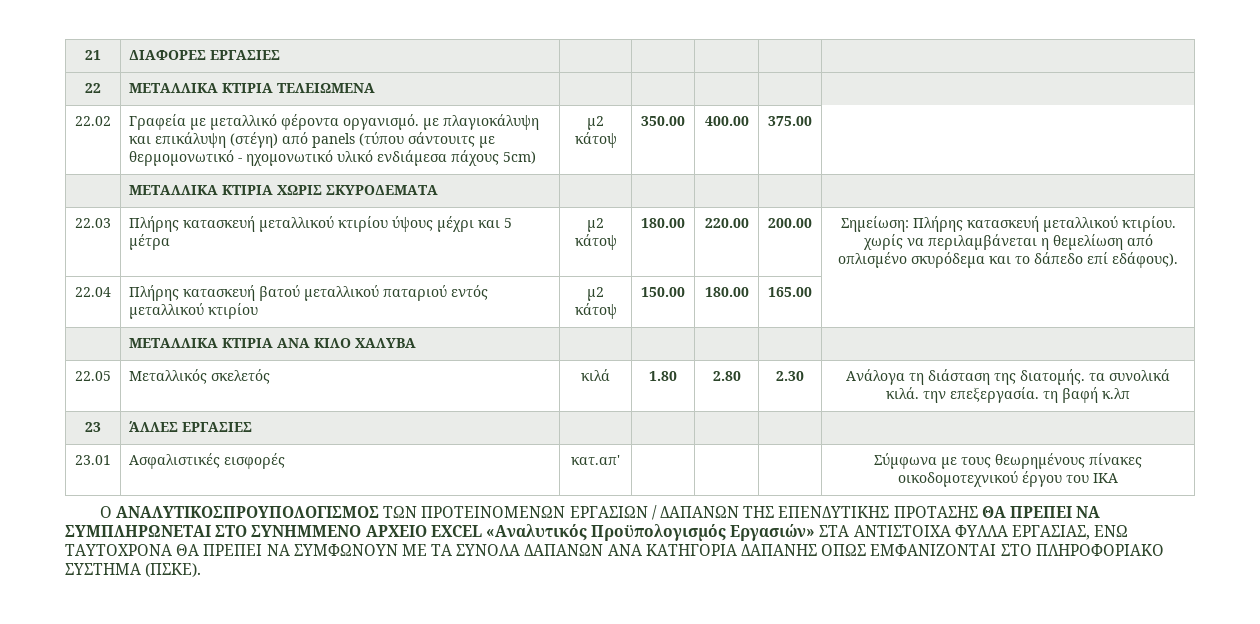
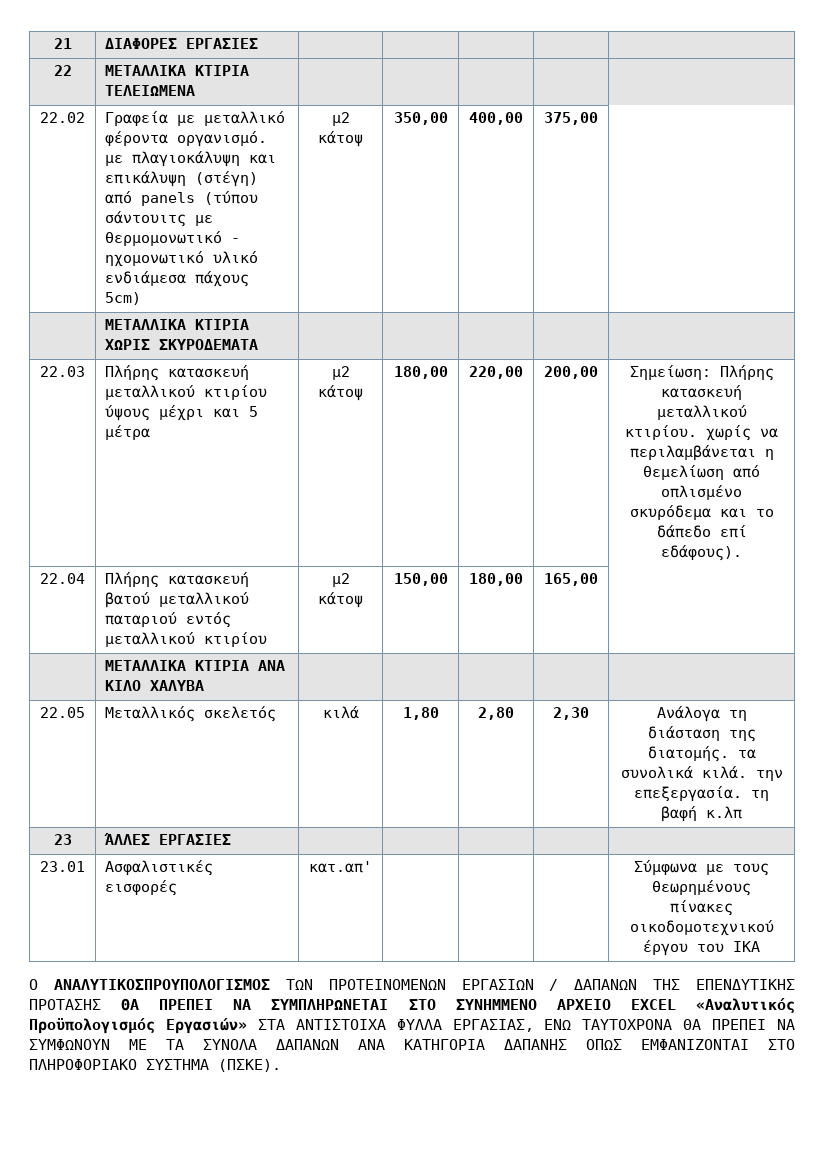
[641,116,685,126] [704,116,749,126] [768,116,812,126] 350.00 | 400.00 | 375.00 -> [393,112,448,125] [469,112,523,125] [544,112,598,125] 350,00 | 400,00 | 375,00
[641,218,685,228] [704,218,749,228] [768,218,812,228] 180.00 | 220.00 | 200.00 -> [393,366,448,379] [469,366,523,379] [544,366,598,379] 180,00 | 220,00 | 200,00
[641,287,685,297] [704,287,749,297] [768,287,812,297] 150.00 | 180.00 | 165.00 -> [393,573,448,586] [469,573,523,586] [544,573,598,586] 150,00 | 180,00 | 165,00
[649,371,677,381] [712,371,741,381] [776,371,804,381] 1.80 | 2.80 | 2.30 -> [402,707,439,720] [478,707,514,720] [553,707,589,720] 1,80 | 2,80 | 2,30

